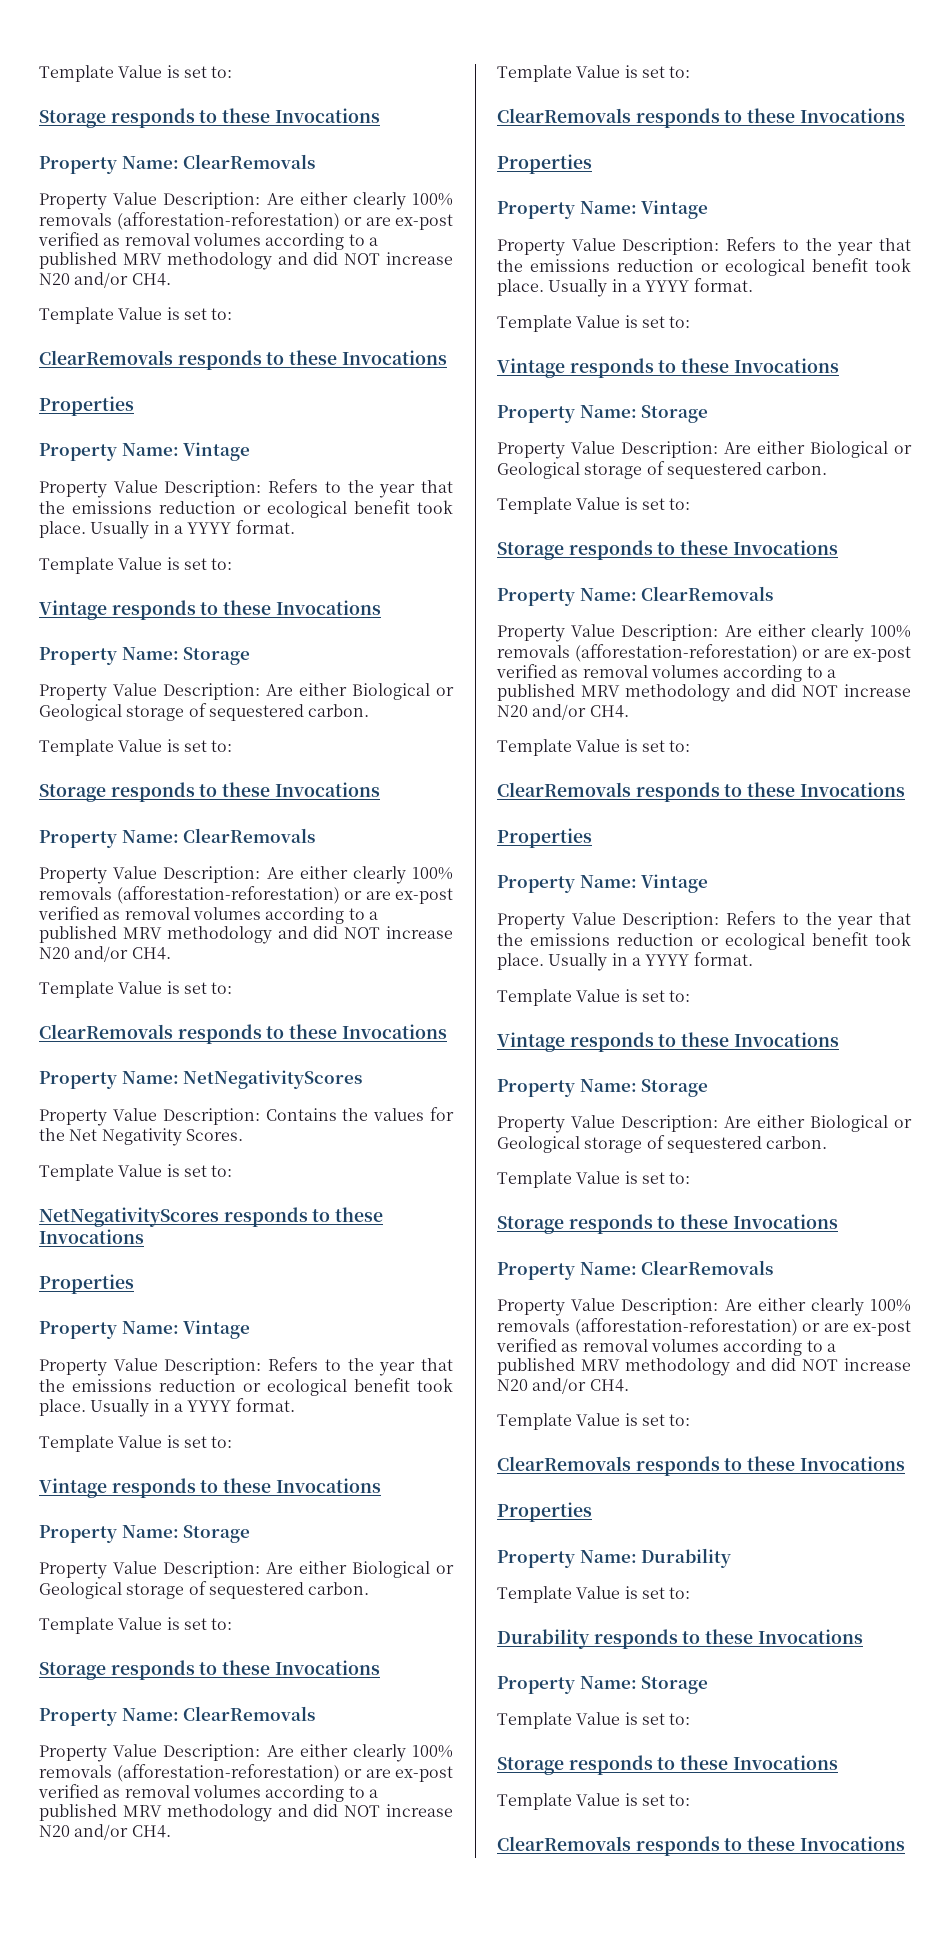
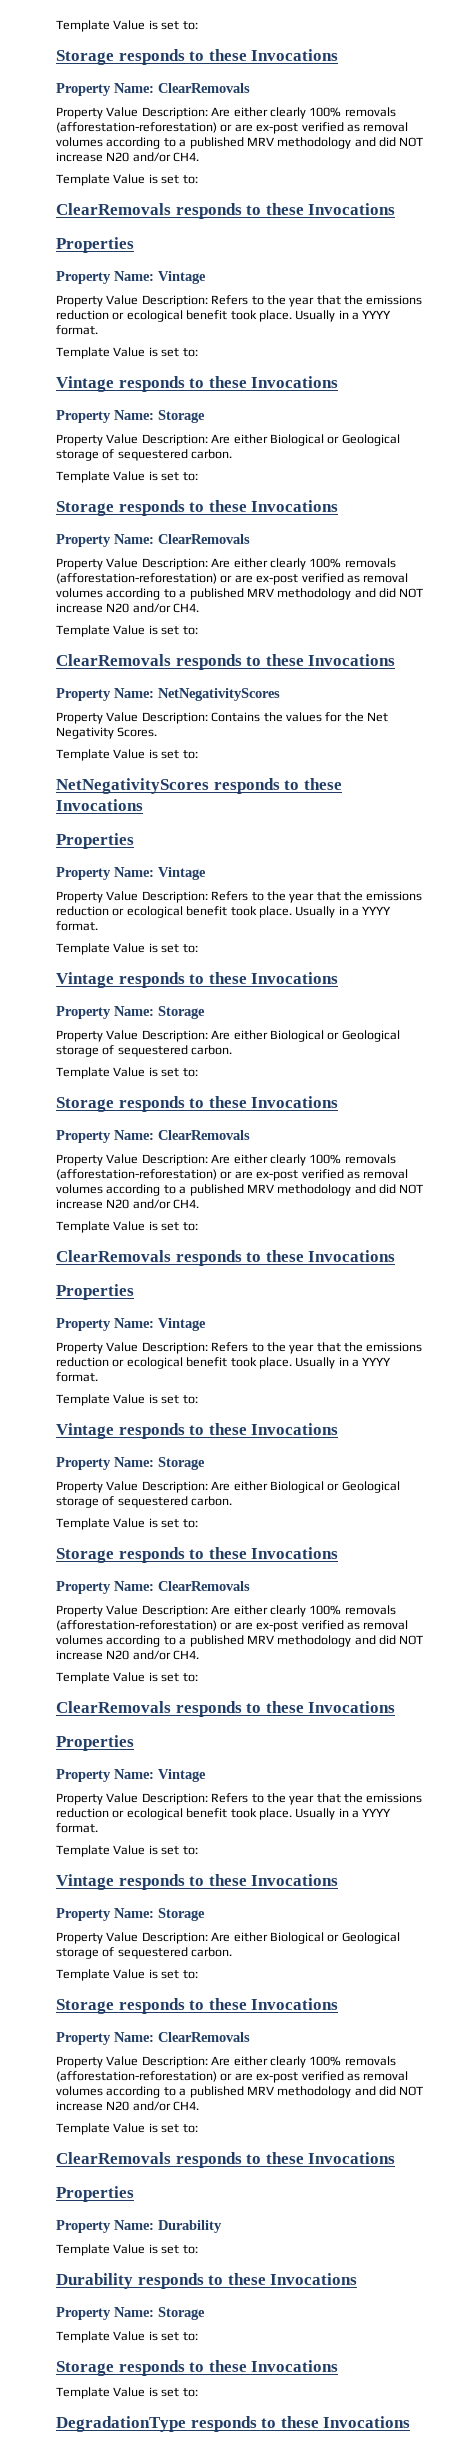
[497,1836,631,1851] ClearRemovals -> [56,2416,186,2432] DegradationType

